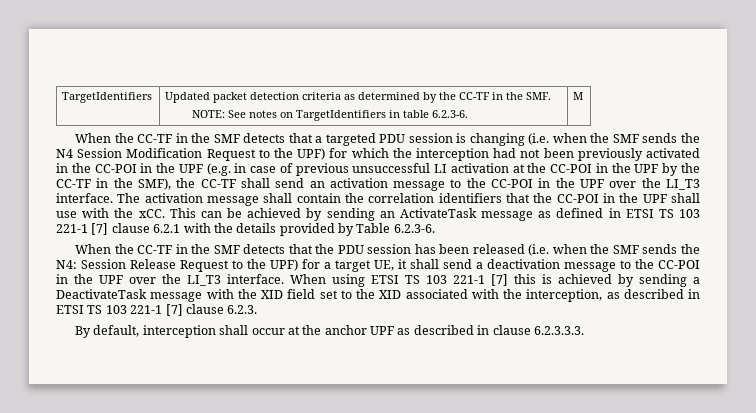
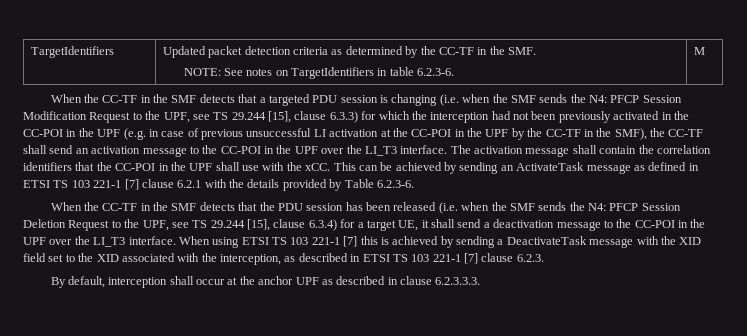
[56,149,73,158] N4 -> [589,95,640,103] N4: PFCP
[297,148,326,160] UPF) -> [163,111,358,123] UPF, see TS 29.244 [15], clause 6.3.3)
[81,259,298,272] Session Release Request to the UPF) -> [609,203,681,211] [23,219,337,231] PFCP Session Deletion Request to the UPF, see TS 29.244 [15], clause 6.3.4)

